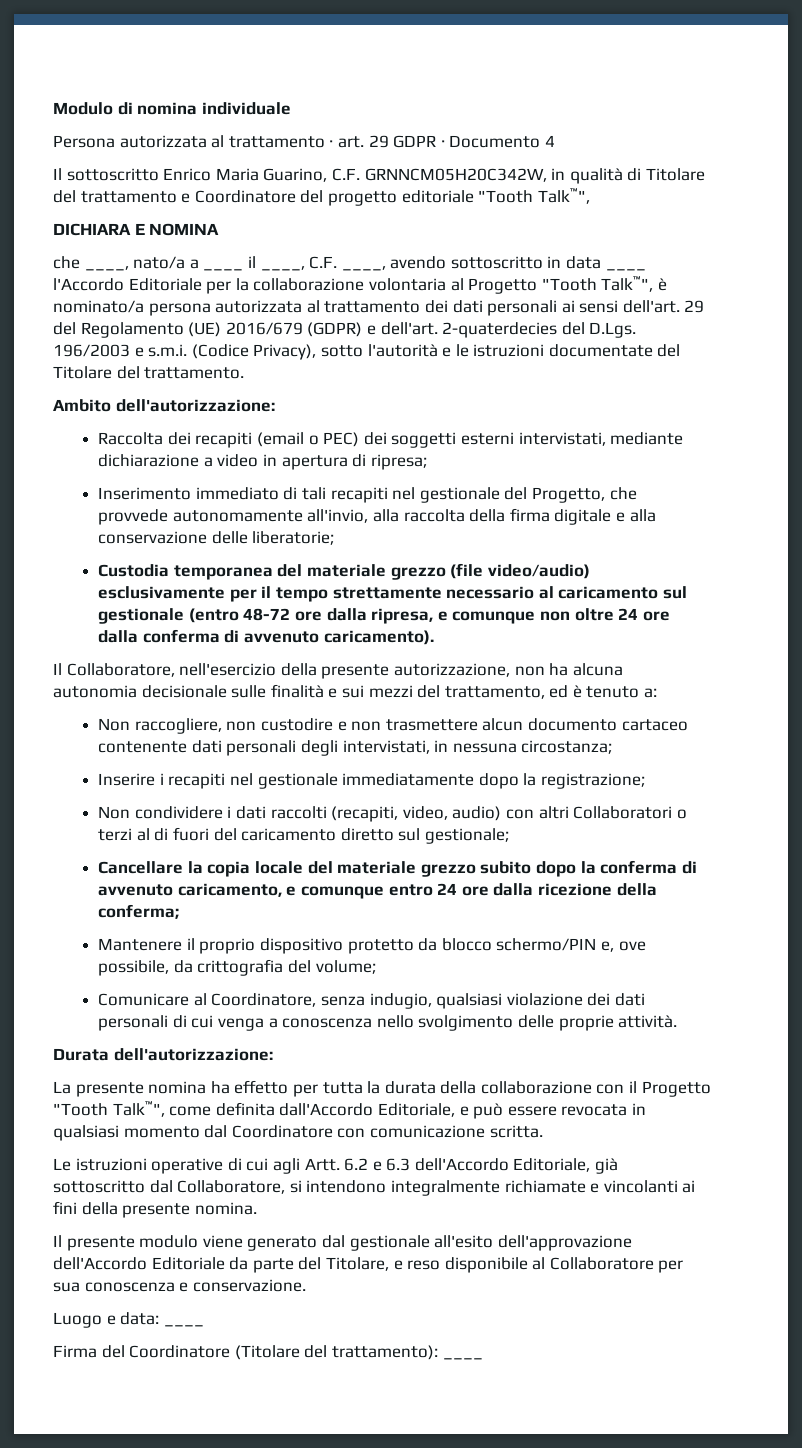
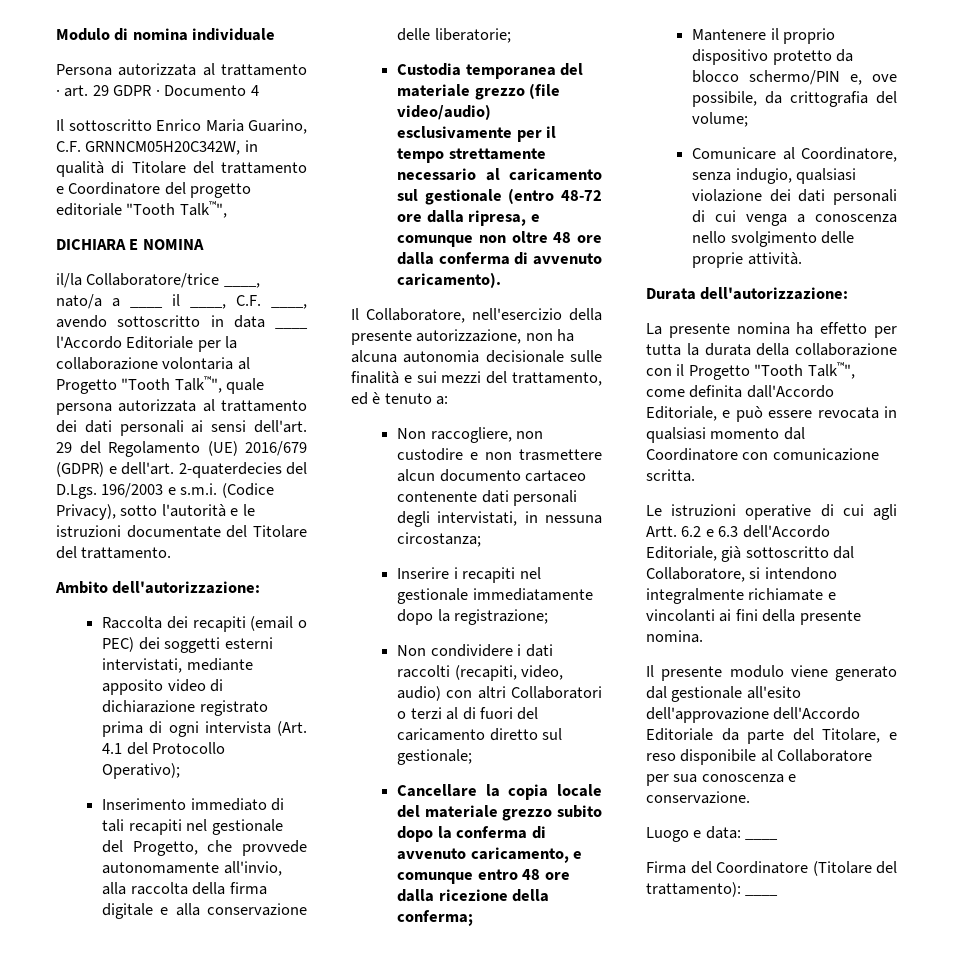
[53,256,80,269] che -> [56,273,220,288] il/la Collaboratore/trice
[657,278,667,291] [53,300,144,313] è nominato/a -> [226,378,265,394] quale
[98,454,427,470] dichiarazione a video in apertura di ripresa; -> [102,679,224,695] [102,700,268,716] [102,721,307,737] [102,742,226,755] [102,763,181,779] apposito video di dichiarazione registrato prima di ogni intervista (Art. 4.1 del Protocollo Operativo);
[618,608,639,620] 24 -> [553,232,572,243] 48
[437,883,458,895] 24 -> [522,869,541,880] 48

